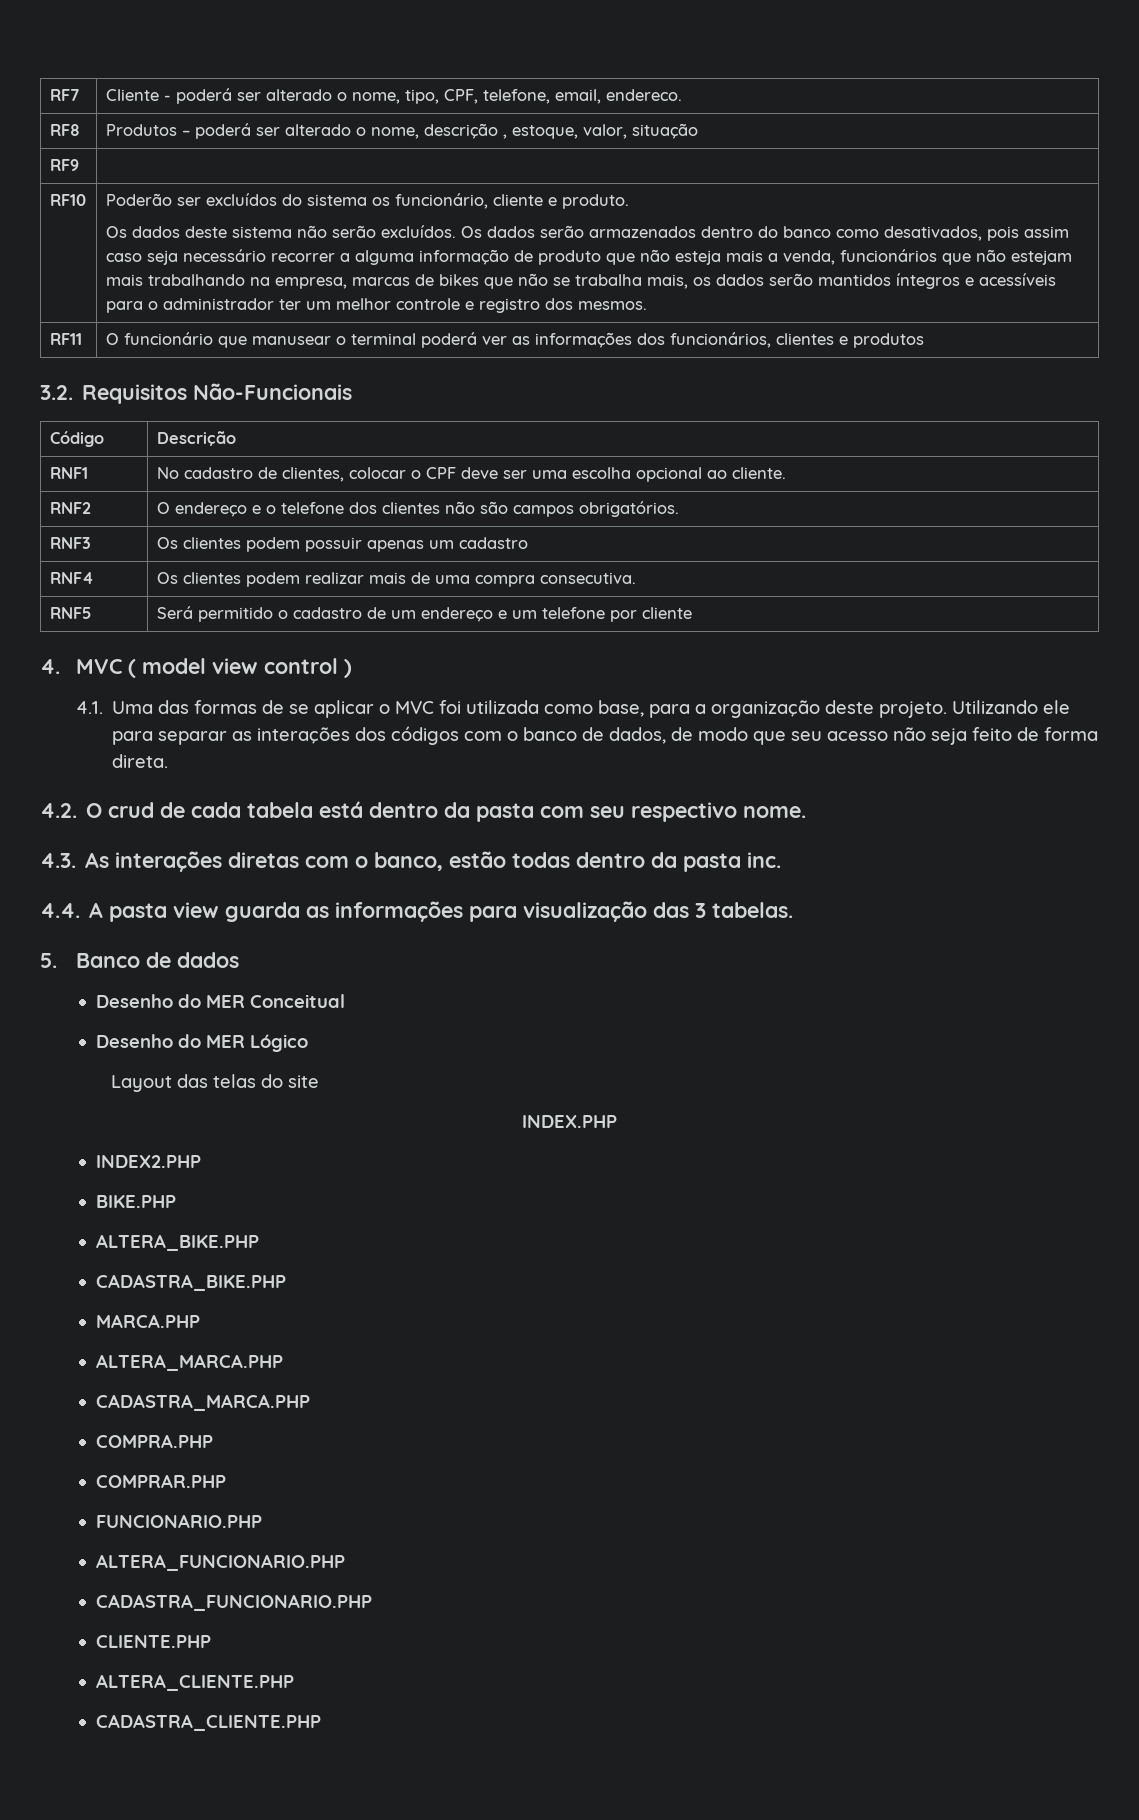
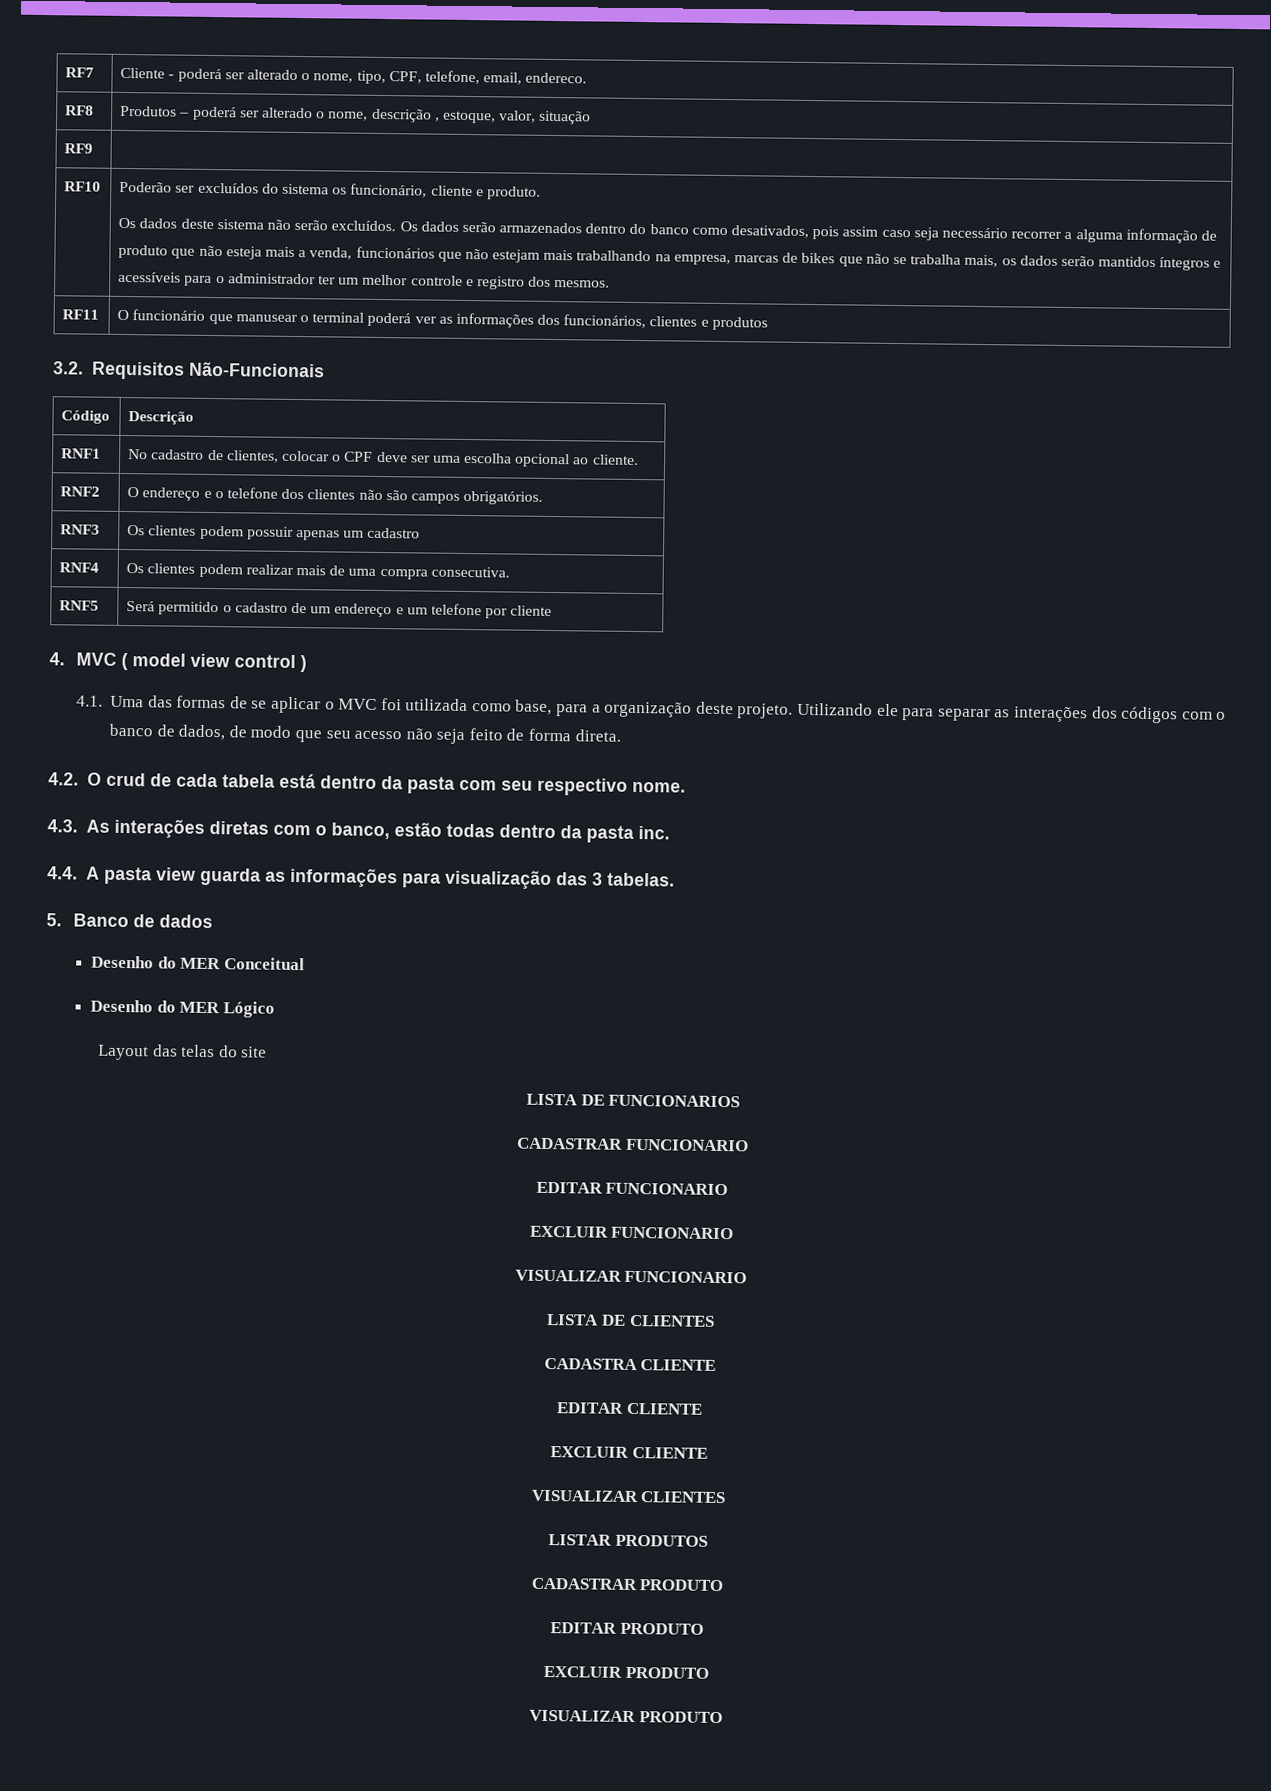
[522,1115,617,1128] [96,1155,202,1168] [96,1195,177,1208] [96,1234,260,1251] [96,1274,287,1291] [96,1314,201,1328] [96,1354,284,1371] [96,1394,311,1411] [96,1434,214,1448] [96,1474,227,1488] [96,1514,263,1528] [96,1554,346,1571] [96,1594,373,1611] [96,1635,212,1648] [96,1674,295,1691] [96,1714,322,1731] INDEX.PHP // INDEX2.PHP // BIKE.PHP // ALTERA_BIKE.PHP // CADASTRA_BIKE.PHP // MARCA.PHP // ALTERA_MARCA.PHP // CADASTRA_MARCA.PHP // COMPRA.PHP // COMPRAR.PHP // FUNCIONARIO.PHP // ALTERA_FUNCIONARIO.PHP // CADASTRA_FUNCIONARIO.PHP // CLIENTE.PHP // ALTERA_CLIENTE.PHP // CADASTRA_CLIENTE.PHP -> [525,1093,741,1108] [517,1137,749,1152] [535,1181,729,1196] [529,1225,735,1240] [514,1269,748,1284] [546,1313,715,1327] [543,1357,717,1371] [556,1402,703,1415] [550,1446,708,1459] [530,1489,727,1504] [548,1534,708,1547] [530,1577,725,1592] [550,1622,704,1635] [543,1665,709,1679] [529,1709,723,1724] LISTA DE FUNCIONARIOS // CADASTRAR FUNCIONARIO // EDITAR FUNCIONARIO // EXCLUIR FUNCIONARIO // VISUALIZAR FUNCIONARIO // LISTA DE CLIENTES // CADASTRA CLIENTE // EDITAR CLIENTE // EXCLUIR CLIENTE // VISUALIZAR CLIENTES // LISTAR PRODUTOS // CADASTRAR PRODUTO // EDITAR PRODUTO // EXCLUIR PRODUTO // VISUALIZAR PRODUTO

